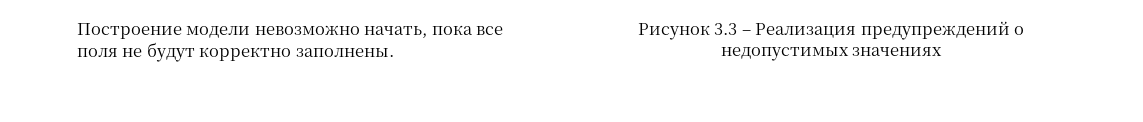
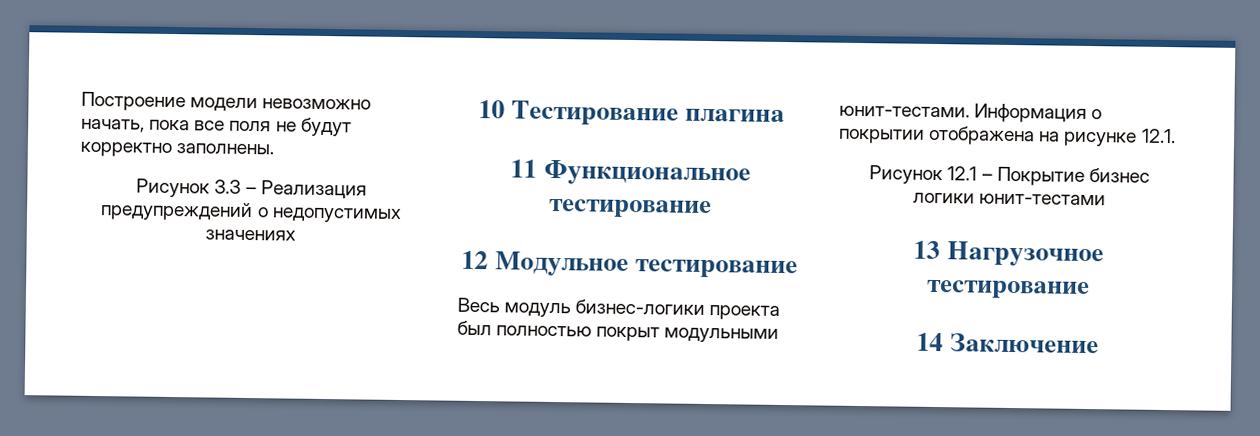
(943, 51) none -> [477,99,786,127] [510,159,751,187] [549,198,712,220] [461,250,798,280] [457,297,781,320] [457,320,780,343] [839,103,1103,123] [839,125,1176,147] [869,165,1150,186] [912,192,1107,206] [913,240,1104,268] [926,279,1090,301] [916,332,1099,354] // 10 Тестирование плагина // 11 Функциональное тестирование // 12 Модульное тестирование // Весь модуль бизнес-логики проекта был полностью покрыт модульными юнит-тестами. Информация о покрытии отображена на рисунке 12.1. // Рисунок 12.1 – Покрытие бизнес логики юнит-тестами // 13 Нагрузочное тестирование // 14 Заключение

